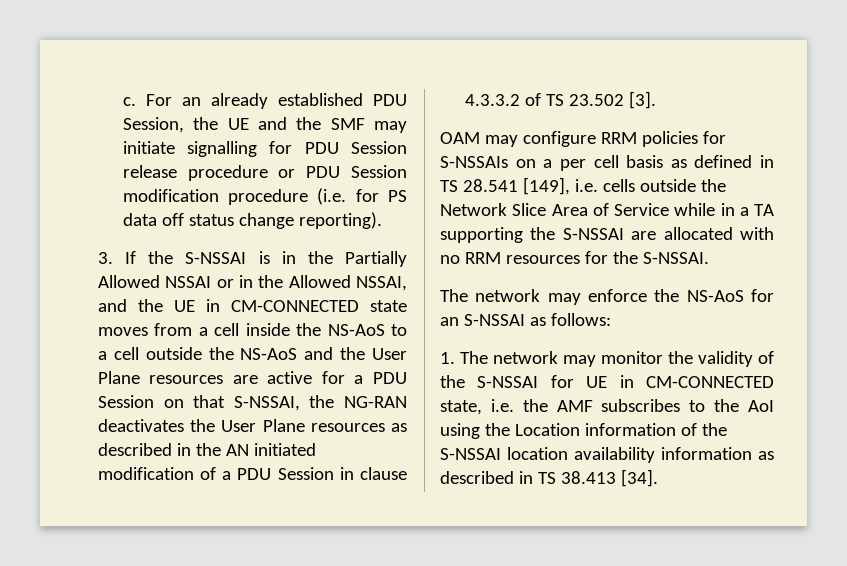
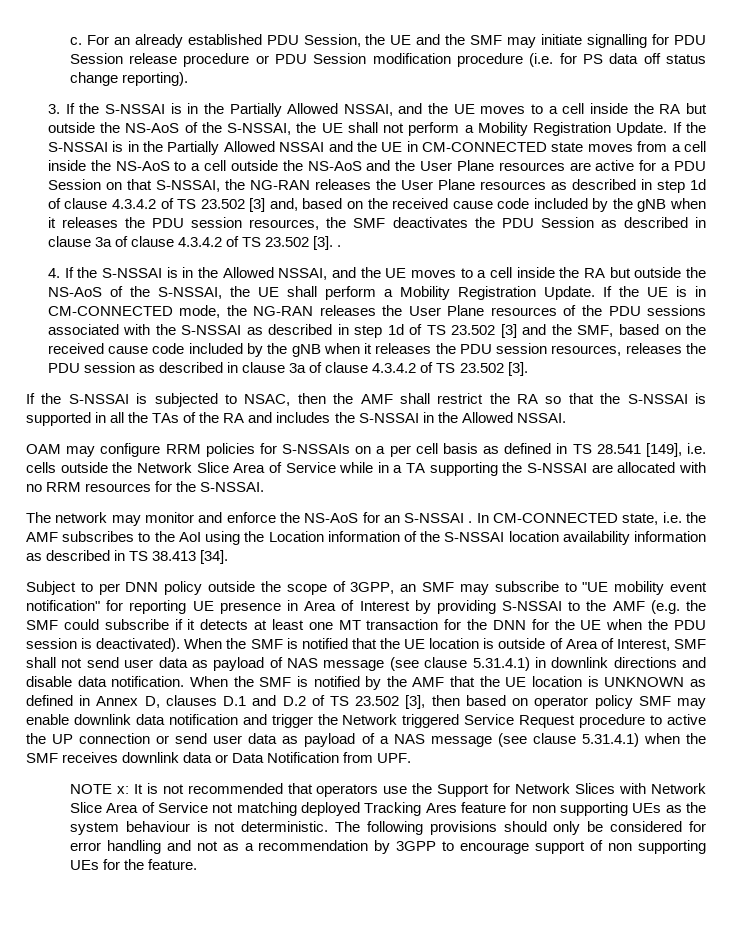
[165,275,407,291] NSSAI or in the Allowed NSSAI, -> [343,103,708,116] [47,122,707,136] [47,141,325,155] NSSAI, and the UE moves to a cell inside the RA but outside the NS-AoS of the S-NSSAI, the UE shall not perform a Mobility Registration Update. If the S-NSSAI is in the Partially Allowed NSSAI
[97,419,184,432] deactivates -> [314,179,371,190] releases
[195,443,316,456] [97,467,408,480] [464,91,656,109] the AN initiated modification of a PDU Session in clause 4.3.3.2 of TS 23.502 [3]. -> [656,179,707,193] [47,198,707,212] [47,217,706,230] [47,236,342,250] [47,267,707,280] [47,286,707,300] [47,305,706,318] [47,324,707,338] [47,343,707,357] [47,362,528,376] [26,393,707,407] [26,412,566,426] step 1d of clause 4.3.4.2 of TS 23.502 [3] and, based on the received cause code included by the gNB when it releases the PDU session resources, the SMF deactivates the PDU Session as described in clause 3a of clause 4.3.4.2 of TS 23.502 [3]. . // 4. If the S-NSSAI is in the Allowed NSSAI, and the UE moves to a cell inside the RA but outside the NS-AoS of the S-NSSAI, the UE shall perform a Mobility Registration Update. If the UE is in CM-CONNECTED mode, the NG-RAN releases the User Plane resources of the PDU sessions associated with the S-NSSAI as described in step 1d of TS 23.502 [3] and the SMF, based on the received cause code included by the gNB when it releases the PDU session resources, releases the PDU session as described in clause 3a of clause 4.3.4.2 of TS 23.502 [3]. // If the S-NSSAI is subjected to NSAC, then the AMF shall restrict the RA so that the S-NSSAI is supported in all the TAs of the RA and includes the S-NSSAI in the Allowed NSSAI.
(581, 299) none -> [144,512,223,523] monitor and
[529,313,611,326] [440,351,774,367] [440,375,634,388] as follows: // 1. The network may monitor the validity of the S-NSSAI for UE in -> [468,513,489,523] . In
(658, 478) none -> [26,581,708,595] [26,600,706,614] [26,619,707,630] [26,638,706,652] [26,657,706,671] [26,676,706,690] [26,695,706,709] [26,714,706,728] [26,733,706,747] [26,752,412,763] [69,783,706,797] [69,802,706,816] [69,821,706,835] [69,840,706,854] [69,859,197,870] // Subject to per DNN policy outside the scope of 3GPP, an SMF may subscribe to "UE mobility event notification" for reporting UE presence in Area of Interest by providing S-NSSAI to the AMF (e.g. the SMF could subscribe if it detects at least one MT transaction for the DNN for the UE when the PDU session is deactivated). When the SMF is notified that the UE location is outside of Area of Interest, SMF shall not send user data as payload of NAS message (see clause 5.31.4.1) in downlink directions and disable data notification. When the SMF is notified by the AMF that the UE location is UNKNOWN as defined in Annex D, clauses D.1 and D.2 of TS 23.502 [3], then based on operator policy SMF may enable downlink data notification and trigger the Network triggered Service Request procedure to active the UP connection or send user data as payload of a NAS message (see clause 5.31.4.1) when the SMF receives downlink data or Data Notification from UPF. // NOTE x: It is not recommended that operators use the Support for Network Slices with Network Slice Area of Service not matching deployed Tracking Ares feature for non supporting UEs as the system behaviour is not deterministic. The following provisions should only be considered for error handling and not as a recommendation by 3GPP to encourage support of non supporting UEs for the feature.

